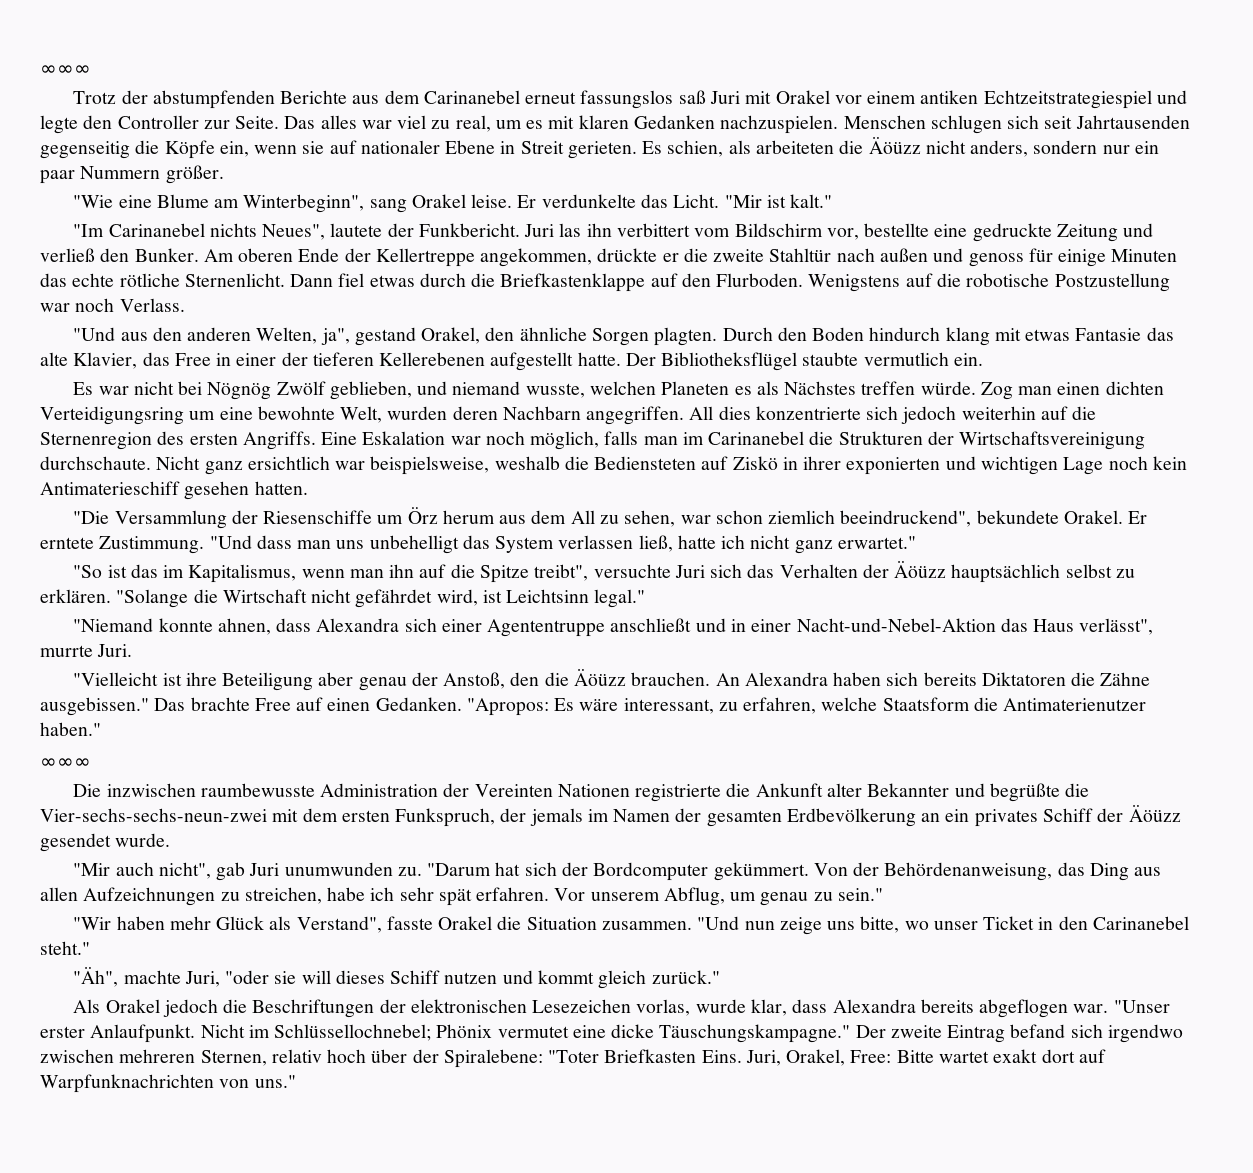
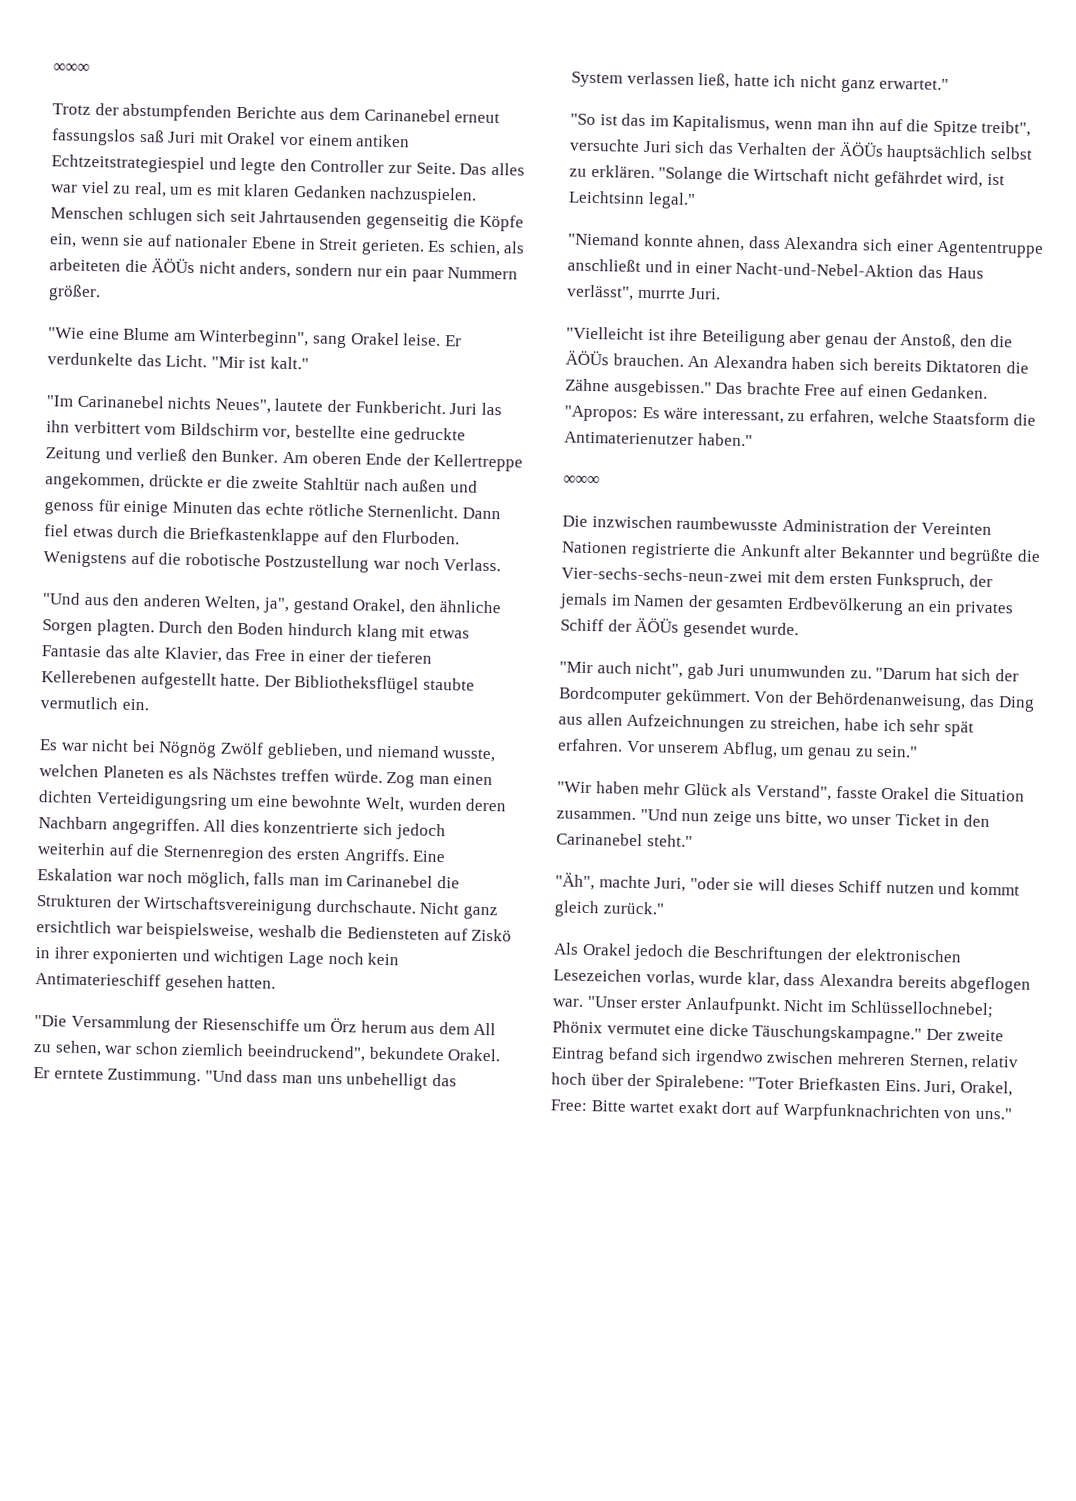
[868,137,921,154] Äöüzz -> [151,258,196,274] ÄÖÜs
[894,561,947,578] Äöüzz -> [838,141,884,157] ÄÖÜs
[574,669,627,686] Äöüzz -> [565,350,609,366] ÄÖÜs
[1128,805,1181,822] Äöüzz -> [635,617,680,633] ÄÖÜs

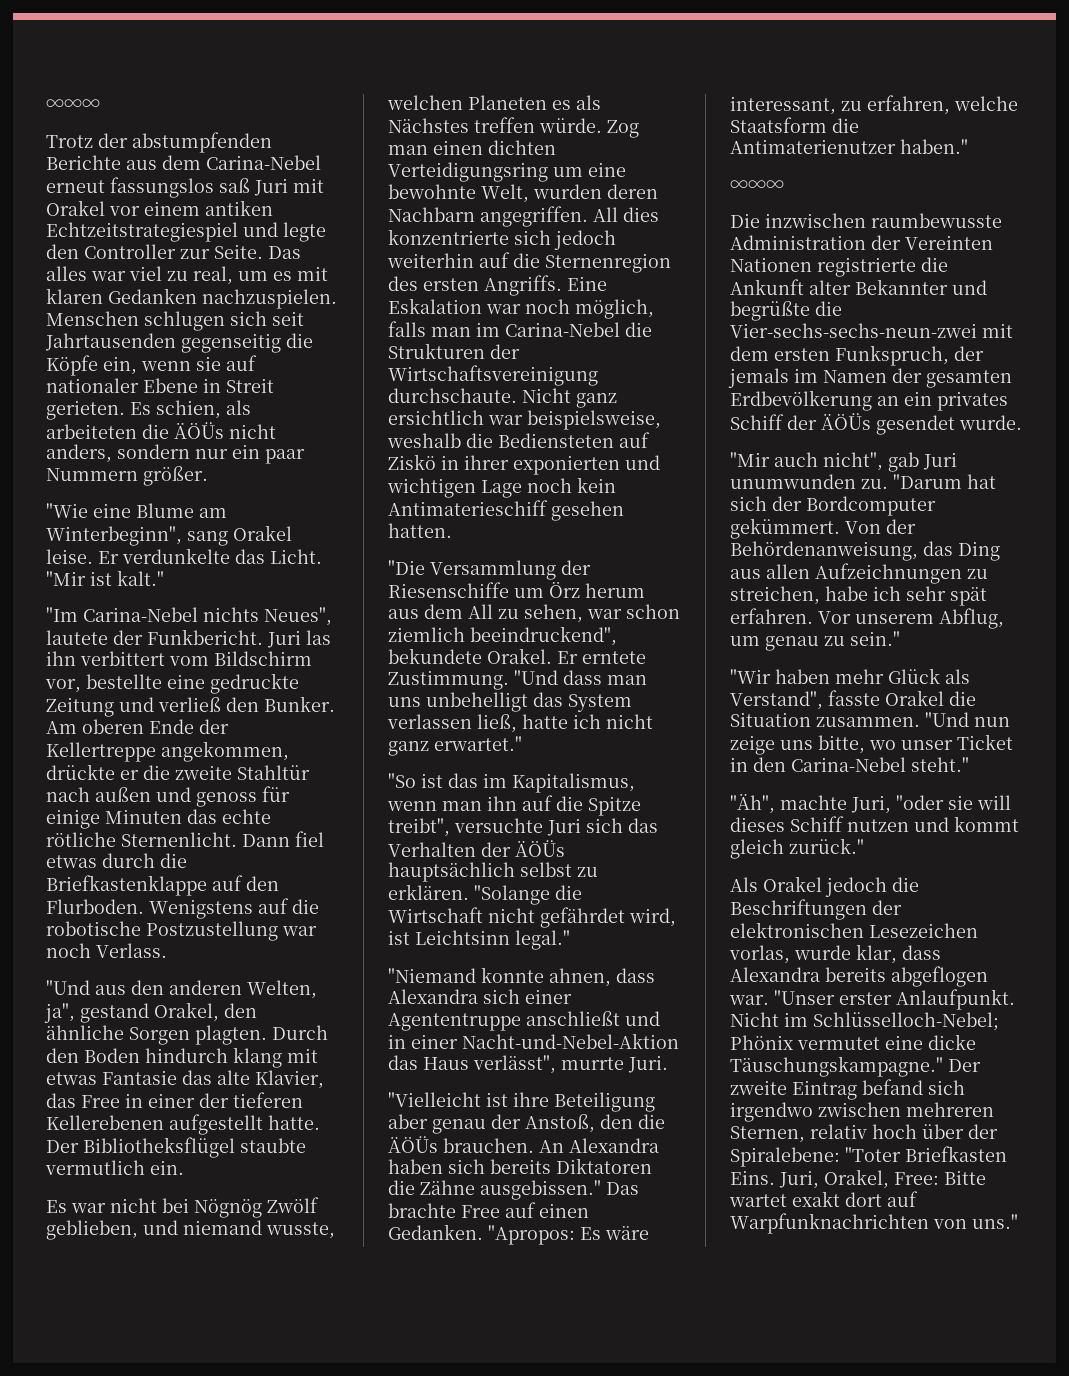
[363,108,451,123] Carinanebel -> [206,155,321,170] Carina-Nebel
[76,394,164,409] Carinanebel -> [83,607,198,622] Carina-Nebel
[346,874,434,888] Carinanebel -> [505,322,620,337] Carina-Nebel
[556,832,643,847] Carinanebel -> [791,757,906,772] Carina-Nebel
[849,1000,994,1019] Schlüssellochnebel; -> [813,1012,999,1031] Schlüsselloch-Nebel;

